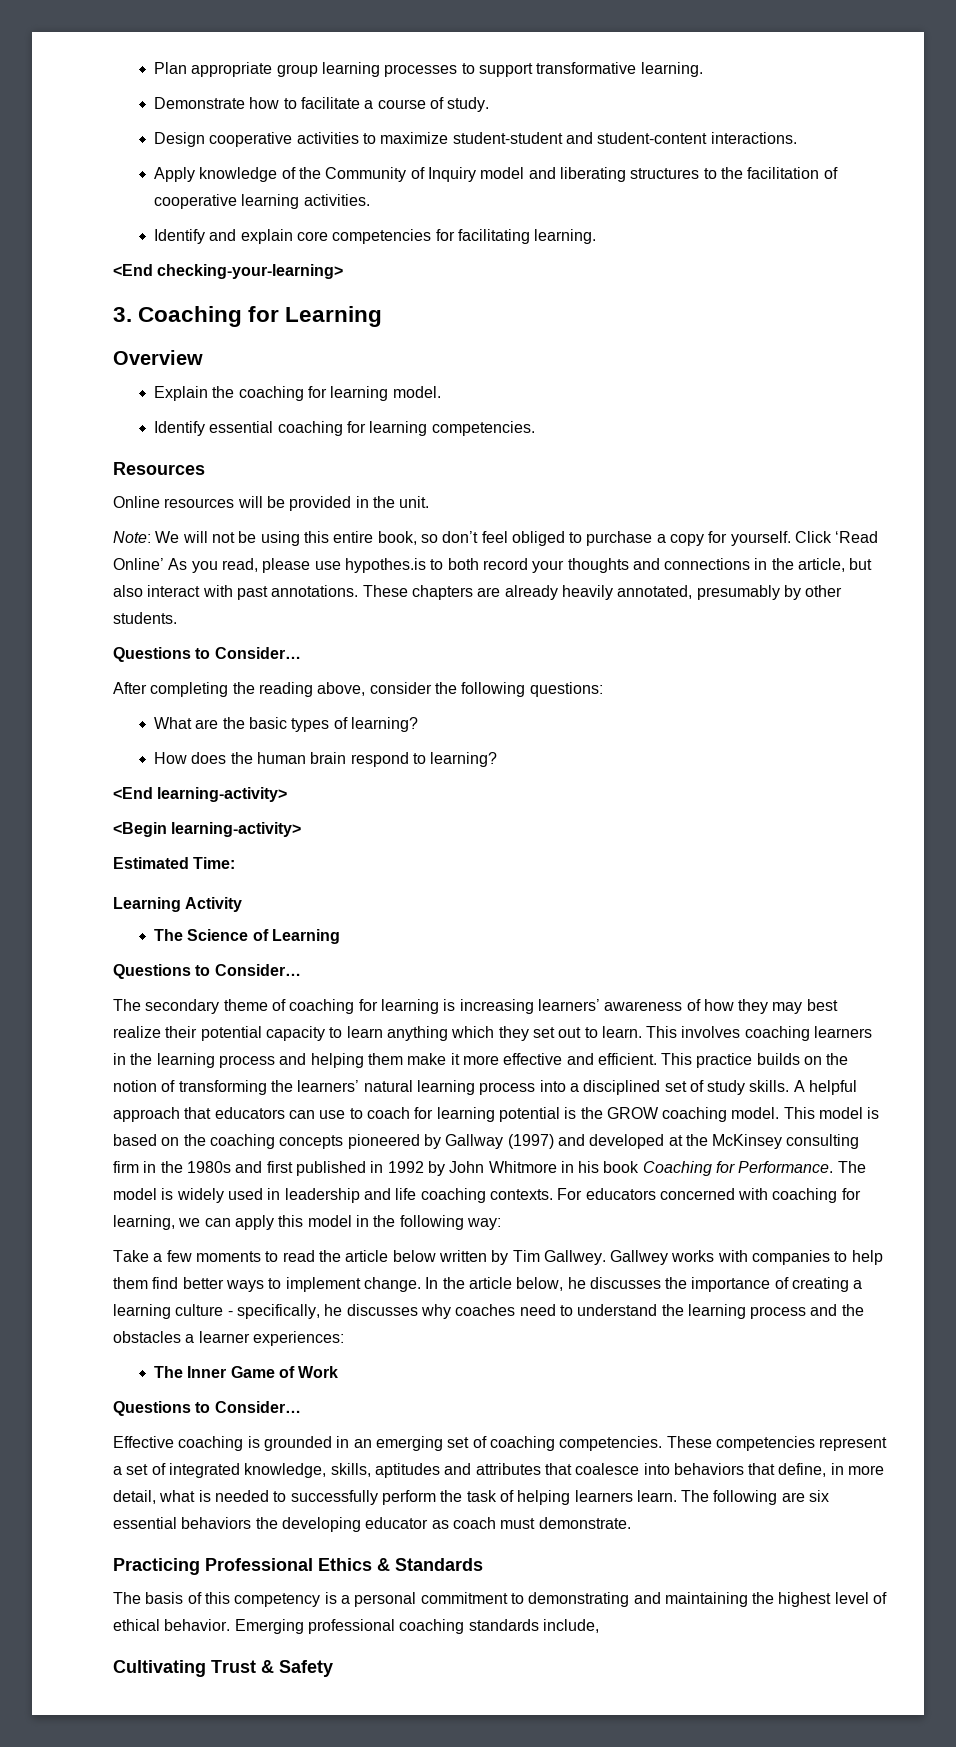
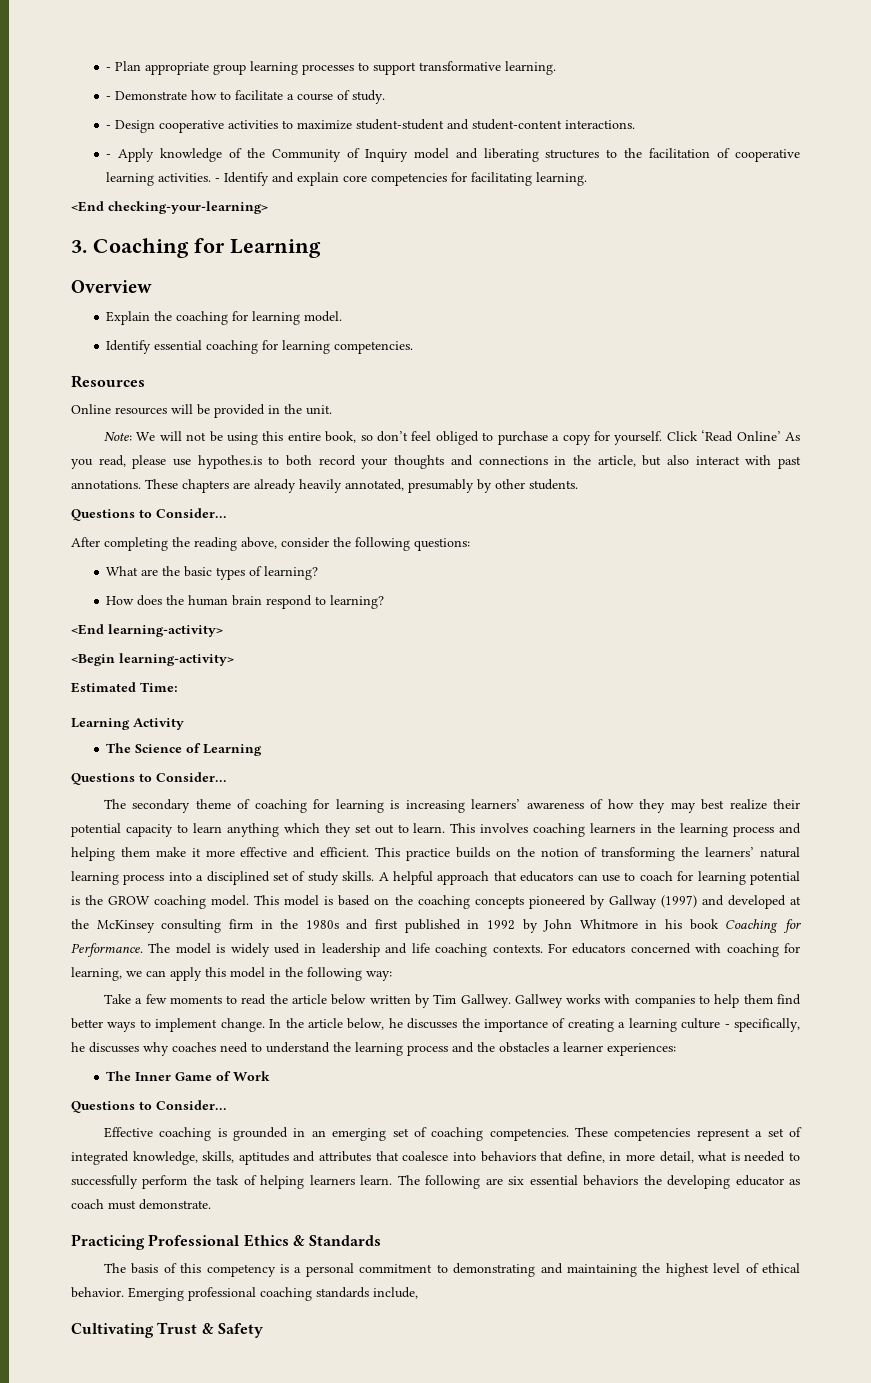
(154, 68) none -> [106,67,112,71] -
(703, 69) none -> [106,96,112,100] -
(490, 104) none -> [106,125,112,129] -
(797, 138) none -> [106,154,112,158] -
(370, 200) // -> [215,178,221,182] -

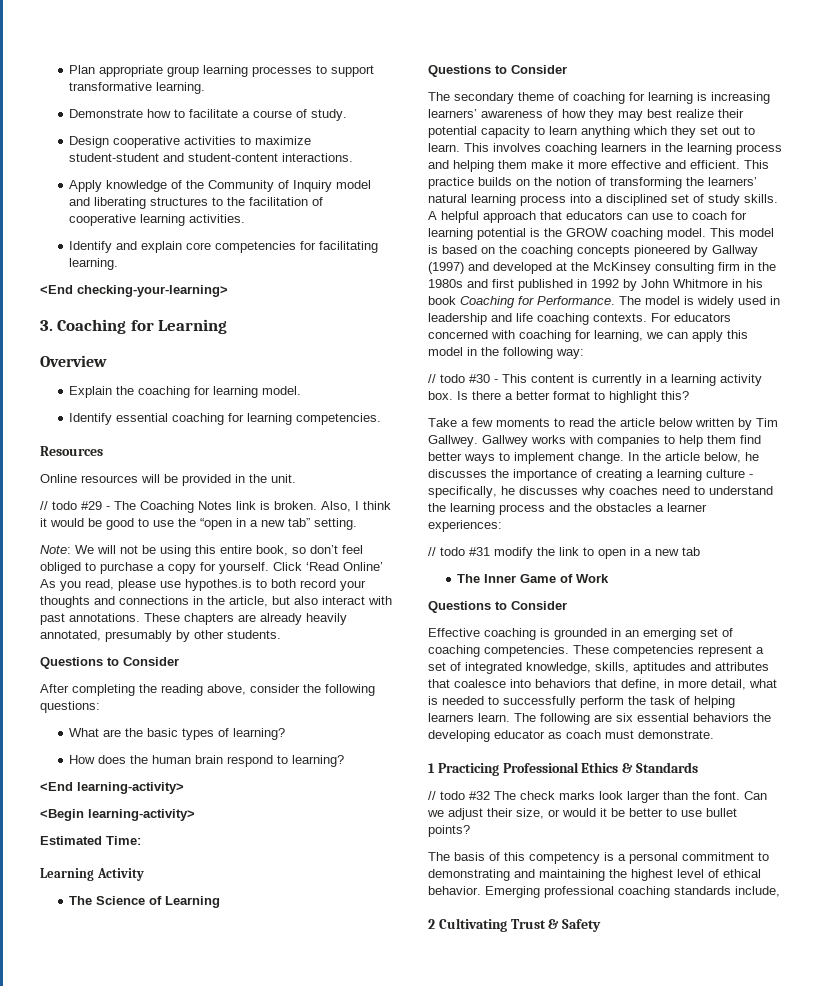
[106,67,112,71] - -> (69, 69) none
[106,96,112,100] - -> (206, 88) none
[106,125,112,129] - -> (348, 115) none
[106,154,112,158] - -> (354, 157) none
[215,178,221,182] - -> (246, 218) //
(332, 410) none -> [40,501,391,513] [40,518,357,530] // // todo #29 - The Coaching Notes link is broken. Also, I think it would be good to use the “open in a new tab” setting.
[156,508,226,518] Consider… -> [123,657,179,666] Consider
[156,772,226,782] Consider… -> [511,65,567,74] Consider
(392, 976) none -> [428,374,762,386] [428,391,689,403] // // todo #30 - This content is currently in a learning activity box. Is there a better format to highlight this?
(676, 1049) none -> [428,547,700,559] // // todo #31 modify the link to open in a new tab
[156,1100,226,1110] Consider… -> [511,601,567,610] Consider
(211, 1204) none -> [428,763,435,773] 1
(382, 1240) none -> [428,791,767,803] [427,808,737,820] [428,825,470,837] // // todo #32 The check marks look larger than the font. Can we adjust their size, or would it be better to use bullet points?
(418, 1293) none -> [428,919,435,929] 2

